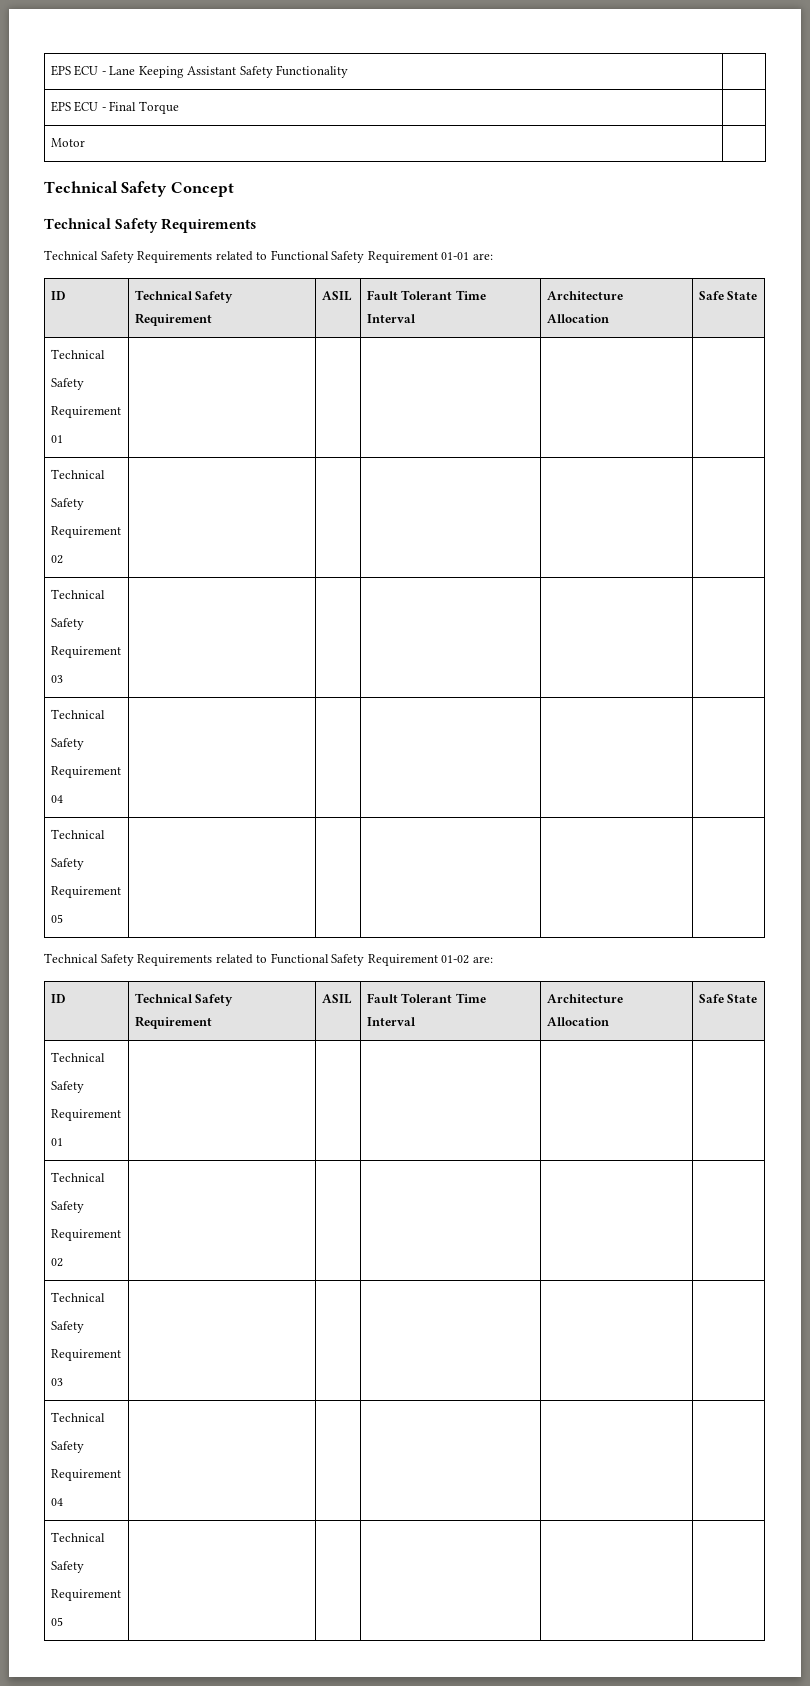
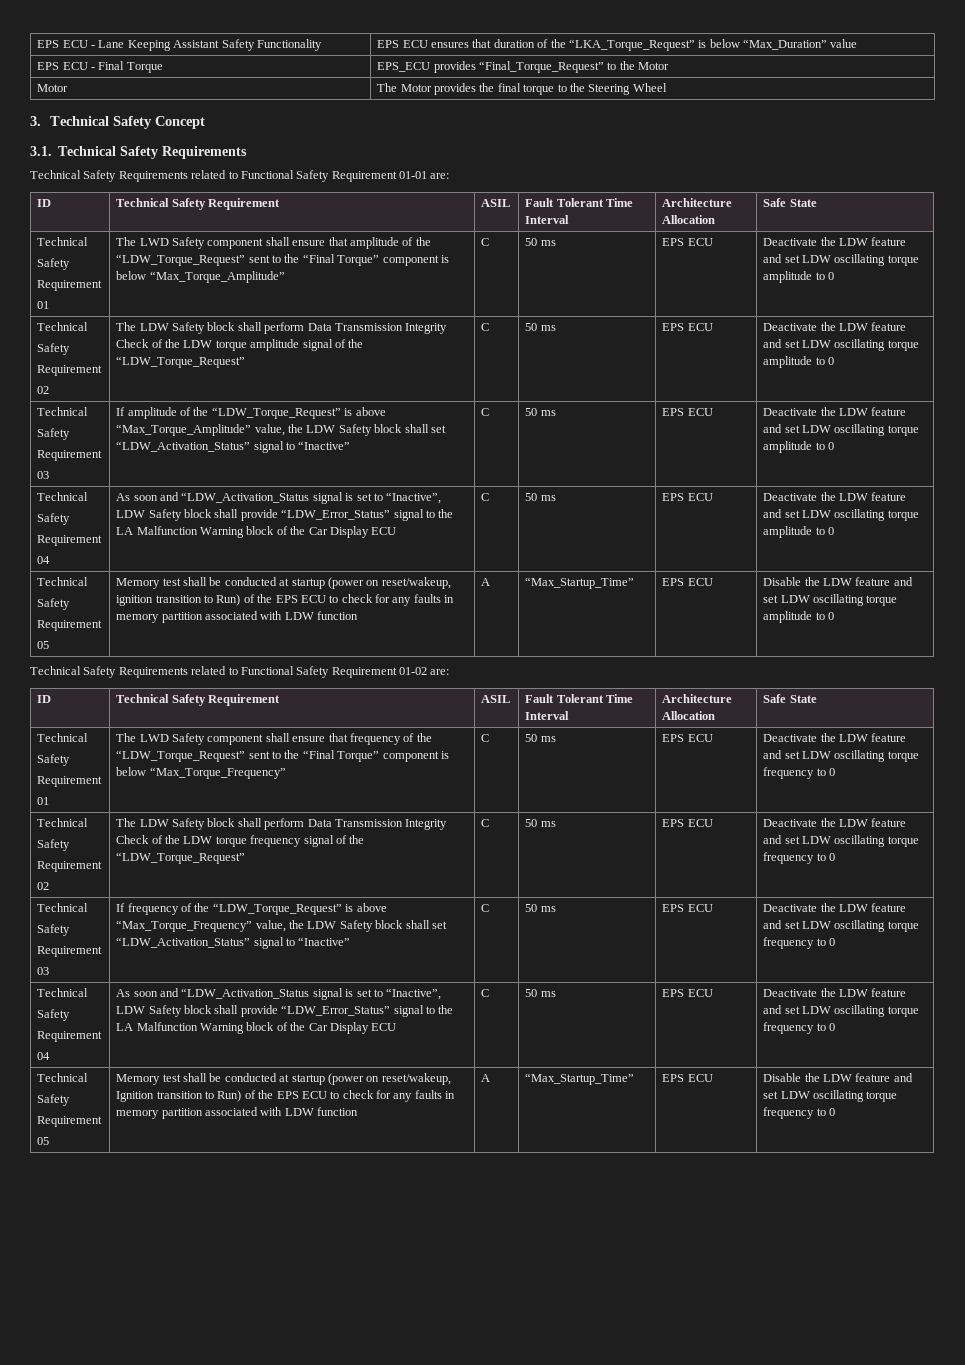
(349, 71) none -> [377,39,858,51] EPS ECU ensures that duration of the “LKA_Torque_Request” is below “Max_Duration” value
[50,138,85,147] // Motor | // -> [377,61,670,73] [37,84,69,92] [377,83,667,95] [30,116,41,126] EPS_ECU provides “Final_Torque_Request” to the Motor // Motor | The Motor provides the final torque to the Steering Wheel // 3.
(234, 189) none -> [30,146,52,156] 3.1.
[50,469,105,479] [50,498,84,510] [50,526,121,538] [50,555,63,564] [50,589,105,599] [50,618,84,630] [50,646,121,658] [50,675,63,683] [50,709,105,719] [50,738,84,750] [50,766,121,778] [50,795,63,803] [50,829,105,839] [50,858,84,870] [50,886,121,898] [50,914,63,923] | | | | // Technical // Safety // Requirement // 02 | | | | | // Technical // Safety // Requirement // 03 | | | | | // Technical // Safety // Requirement // 04 | | | | | // Technical // Safety // Requirement // 05 | | | | | -> [116,237,431,249] [116,254,449,266] [116,271,285,283] [481,238,490,246] [525,238,556,246] [662,238,713,246] [763,237,907,246] [763,254,919,266] [763,271,835,283] [37,322,89,331] [37,343,71,355] [37,365,103,376] [37,386,50,394] [116,322,448,334] [116,339,364,351] [116,356,246,368] [481,323,490,331] [525,323,556,331] [662,323,713,331] [763,322,907,331] [763,339,919,351] [763,356,835,368] [37,407,89,416] [37,428,71,440] [37,450,103,461] [37,471,50,479] [116,407,386,419] [116,424,446,436] [116,441,351,453] [481,408,490,416] [525,408,556,416] [662,408,713,416] [763,407,907,416] [763,424,919,436] [763,441,835,453] [37,492,89,501] [37,513,71,525] [37,535,103,546] [37,556,51,564] [116,492,442,504] [116,509,454,521] [116,526,397,538] [481,493,490,501] [525,493,556,501] [662,493,713,501] [763,492,907,501] [763,509,919,521] [763,526,835,538] [37,577,89,586] [37,598,71,610] [37,620,103,631] [37,641,50,649] [116,577,451,589] [116,594,455,606] [116,611,359,623] [481,578,491,586] [525,577,635,589] [662,578,713,586] [763,577,913,586] [763,594,898,606] [763,611,835,623] The LWD Safety component shall ensure that amplitude of the “LDW_Torque_Request” sent to the “Final Torque” component is below “Max_Torque_Amplitude” | C | 50 ms | EPS ECU | Deactivate the LDW feature and set LDW oscillating torque amplitude to 0 // Technical // Safety // Requirement // 02 | The LDW Safety block shall perform Data Transmission Integrity Check of the LDW torque amplitude signal of the “LDW_Torque_Request” | C | 50 ms | EPS ECU | Deactivate the LDW feature and set LDW oscillating torque amplitude to 0 // Technical // Safety // Requirement // 03 | If amplitude of the “LDW_Torque_Request” is above “Max_Torque_Amplitude” value, the LDW Safety block shall set “LDW_Activation_Status” signal to “Inactive” | C | 50 ms | EPS ECU | Deactivate the LDW feature and set LDW oscillating torque amplitude to 0 // Technical // Safety // Requirement // 04 | As soon and “LDW_Activation_Status signal is set to “Inactive”, LDW Safety block shall provide “LDW_Error_Status” signal to the LA Malfunction Warning block of the Car Display ECU | C | 50 ms | EPS ECU | Deactivate the LDW feature and set LDW oscillating torque amplitude to 0 // Technical // Safety // Requirement // 05 | Memory test shall be conducted at startup (power on reset/wakeup, ignition transition to Run) of the EPS ECU to check for any faults in memory partition associated with LDW function | A | “Max_Startup_Time” | EPS ECU | Disable the LDW feature and set LDW oscillating torque amplitude to 0
[50,1172,105,1182] [50,1201,84,1213] [50,1229,121,1241] [50,1258,63,1267] [50,1292,105,1302] [50,1321,84,1333] [50,1349,121,1361] [50,1378,63,1386] [50,1412,105,1422] [50,1441,84,1453] [50,1469,121,1481] [50,1498,63,1506] [50,1532,105,1542] [50,1561,84,1573] [50,1589,121,1601] [50,1617,63,1626] | | | | // Technical // Safety // Requirement // 02 | | | | | // Technical // Safety // Requirement // 03 | | | | | // Technical // Safety // Requirement // 04 | | | | | // Technical // Safety // Requirement // 05 | | | | | -> [116,733,432,745] [116,750,449,762] [116,767,286,779] [481,734,490,742] [525,734,556,742] [662,734,713,742] [763,733,907,742] [763,750,919,762] [763,767,836,779] [37,818,89,827] [37,839,71,851] [37,861,103,872] [37,882,50,890] [116,818,448,830] [116,835,365,847] [116,852,246,864] [481,819,490,827] [525,819,556,827] [662,819,713,827] [763,818,907,827] [763,835,919,847] [763,852,836,864] [37,903,89,912] [37,924,71,936] [37,946,103,957] [37,967,50,975] [116,903,387,915] [116,920,447,932] [116,937,351,949] [481,904,490,912] [525,904,556,912] [662,904,713,912] [763,903,907,912] [763,920,919,932] [763,937,836,949] [37,988,89,997] [37,1009,71,1021] [37,1031,103,1042] [37,1052,51,1060] [116,988,442,1000] [116,1005,454,1017] [116,1022,397,1034] [481,989,490,997] [525,989,556,997] [662,989,713,997] [763,988,907,997] [763,1005,919,1017] [763,1022,836,1034] [37,1073,89,1082] [37,1094,71,1106] [37,1116,103,1127] [37,1137,50,1145] [116,1073,451,1085] [116,1090,456,1102] [116,1107,359,1119] [481,1074,491,1082] [525,1073,635,1085] [662,1074,713,1082] [763,1073,913,1082] [763,1090,898,1102] [763,1107,836,1119] The LWD Safety component shall ensure that frequency of the “LDW_Torque_Request” sent to the “Final Torque” component is below “Max_Torque_Frequency” | C | 50 ms | EPS ECU | Deactivate the LDW feature and set LDW oscillating torque frequency to 0 // Technical // Safety // Requirement // 02 | The LDW Safety block shall perform Data Transmission Integrity Check of the LDW torque frequency signal of the “LDW_Torque_Request” | C | 50 ms | EPS ECU | Deactivate the LDW feature and set LDW oscillating torque frequency to 0 // Technical // Safety // Requirement // 03 | If frequency of the “LDW_Torque_Request” is above “Max_Torque_Frequency” value, the LDW Safety block shall set “LDW_Activation_Status” signal to “Inactive” | C | 50 ms | EPS ECU | Deactivate the LDW feature and set LDW oscillating torque frequency to 0 // Technical // Safety // Requirement // 04 | As soon and “LDW_Activation_Status signal is set to “Inactive”, LDW Safety block shall provide “LDW_Error_Status” signal to the LA Malfunction Warning block of the Car Display ECU | C | 50 ms | EPS ECU | Deactivate the LDW feature and set LDW oscillating torque frequency to 0 // Technical // Safety // Requirement // 05 | Memory test shall be conducted at startup (power on reset/wakeup, Ignition transition to Run) of the EPS ECU to check for any faults in memory partition associated with LDW function | A | “Max_Startup_Time” | EPS ECU | Disable the LDW feature and set LDW oscillating torque frequency to 0

